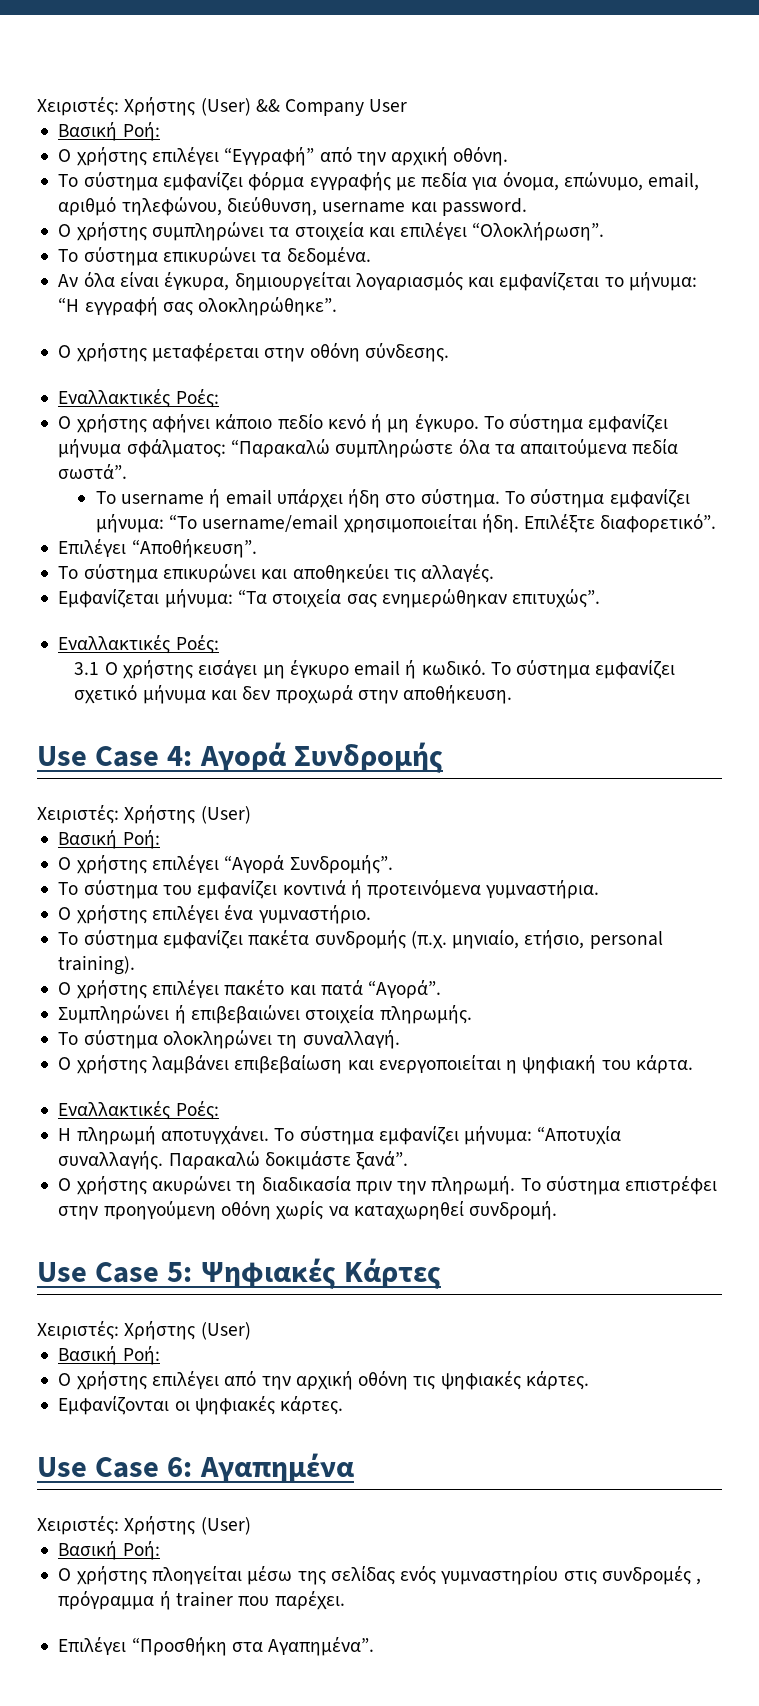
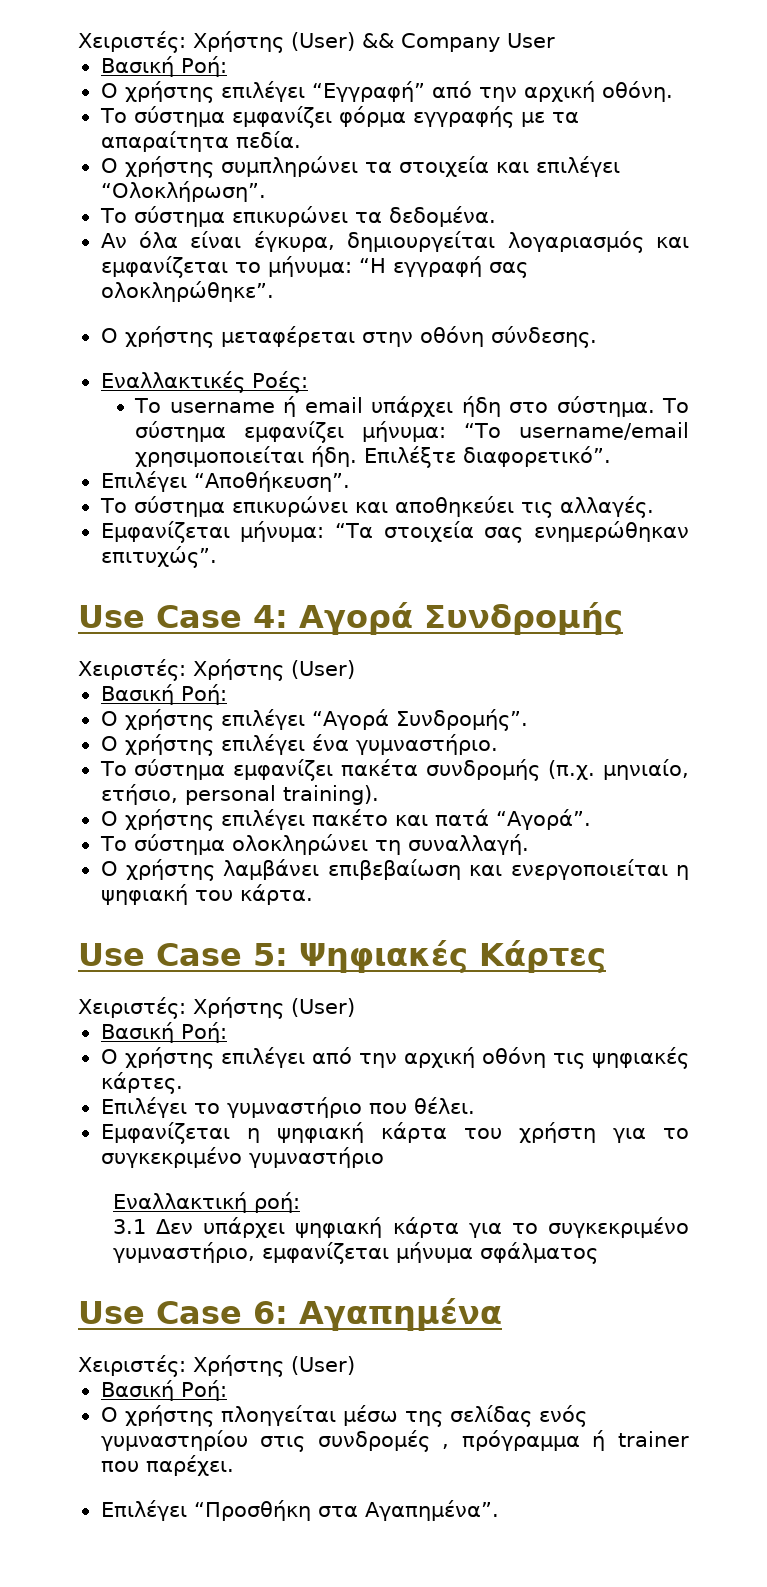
[421,172,700,191] [58,197,527,216] πεδία για όνομα, επώνυμο, email, αριθμό τηλεφώνου, διεύθυνση, username και password. -> [551,112,579,123] [100,131,301,152] τα απαραίτητα πεδία.
[58,414,669,433] [58,439,679,458] [58,464,128,479] // Ο χρήστης αφήνει κάποιο πεδίο κενό ή μη έγκυρο. Το σύστημα εμφανίζει μήνυμα σφάλματος: “Παρακαλώ συμπληρώστε όλα τα απαιτούμενα πεδία σωστά”. -> (308, 382) none
[58,635,219,654] [74,660,676,679] [74,685,513,704] // Εναλλακτικές Ροές: // 3.1 Ο χρήστης εισάγει μη έγκυρο email ή κωδικό. Το σύστημα εμφανίζει σχετικό μήνυμα και δεν προχωρά στην αποθήκευση. -> (217, 557) none
[58,880,600,899] // Το σύστημα του εμφανίζει κοντινά ή προτεινόμενα γυμναστήρια. -> (528, 720) none
[58,1005,472,1024] // Συμπληρώνει ή επιβεβαιώνει στοιχεία πληρωμής. -> (591, 819) none
[58,1101,219,1120] [58,1126,622,1145] [58,1151,409,1170] [58,1176,718,1195] [58,1201,558,1220] // Εναλλακτικές Ροές: // Η πληρωμή αποτυγχάνει. Το σύστημα εμφανίζει μήνυμα: “Αποτυχία συναλλαγής. Παρακαλώ δοκιμάστε ξανά”. // Ο χρήστης ακυρώνει τη διαδικασία πριν την πληρωμή. Το σύστημα επιστρέφει στην προηγούμενη οθόνη χωρίς να καταχωρηθεί συνδρομή. -> (313, 894) none
[58,1396,344,1415] Εμφανίζονται οι ψηφιακές κάρτες. -> [100,1097,475,1118] [100,1122,689,1144] [100,1147,384,1168] [112,1192,300,1213] [112,1217,689,1238] [112,1242,598,1264] Επιλέγει το γυμναστήριο που θέλει. // Εμφανίζεται η ψηφιακή κάρτα του χρήστη για το συγκεκριμένο γυμναστήριο // Εναλλακτική ροή: // 3.1 Δεν υπάρχει ψηφιακή κάρτα για το συγκεκριμένο γυμναστήριο, εμφανίζεται μήνυμα σφάλματος

